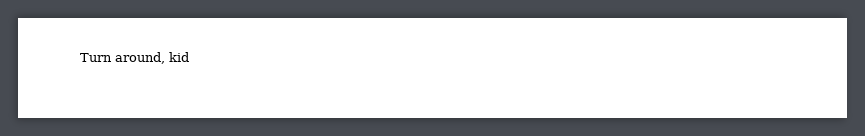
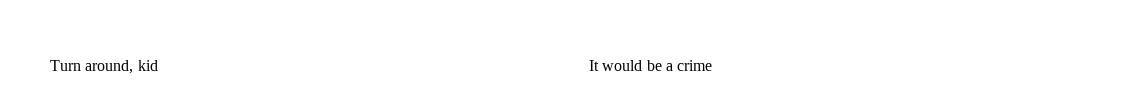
(189, 57) none -> [589,60,713,71] // It would be a crime

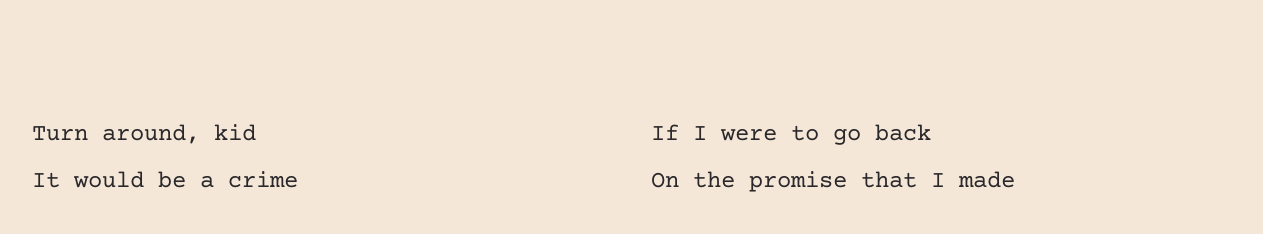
(713, 65) none -> [651,124,931,145] [651,171,1015,192] // If I were to go back // On the promise that I made

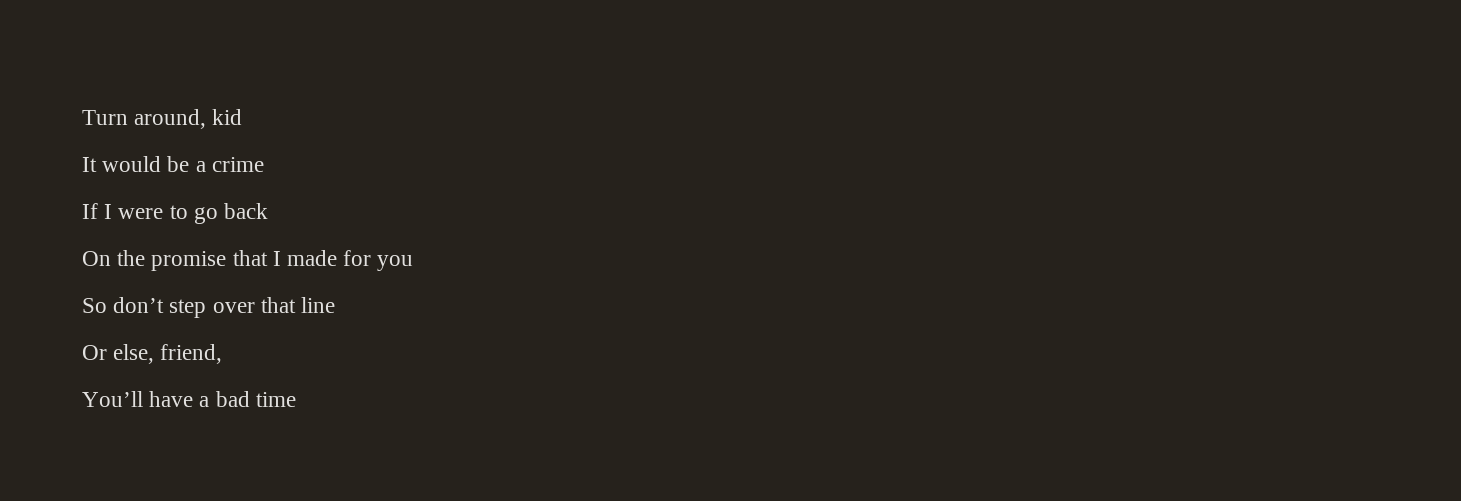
(1015, 179) none -> [343,250,414,271] [82,297,336,318] [82,344,223,364] [82,391,296,407] for you // So don’t step over that line // Or else, friend, // You’ll have a bad time

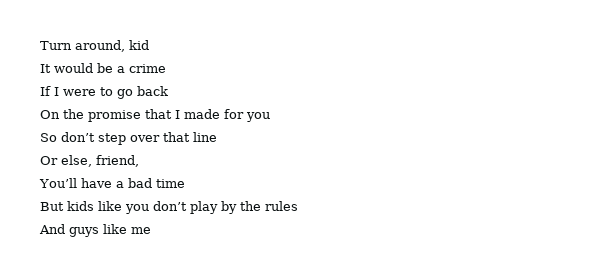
(296, 399) none -> [40,201,298,214] [39,224,151,237] // But kids like you don’t play by the rules // And guys like me

